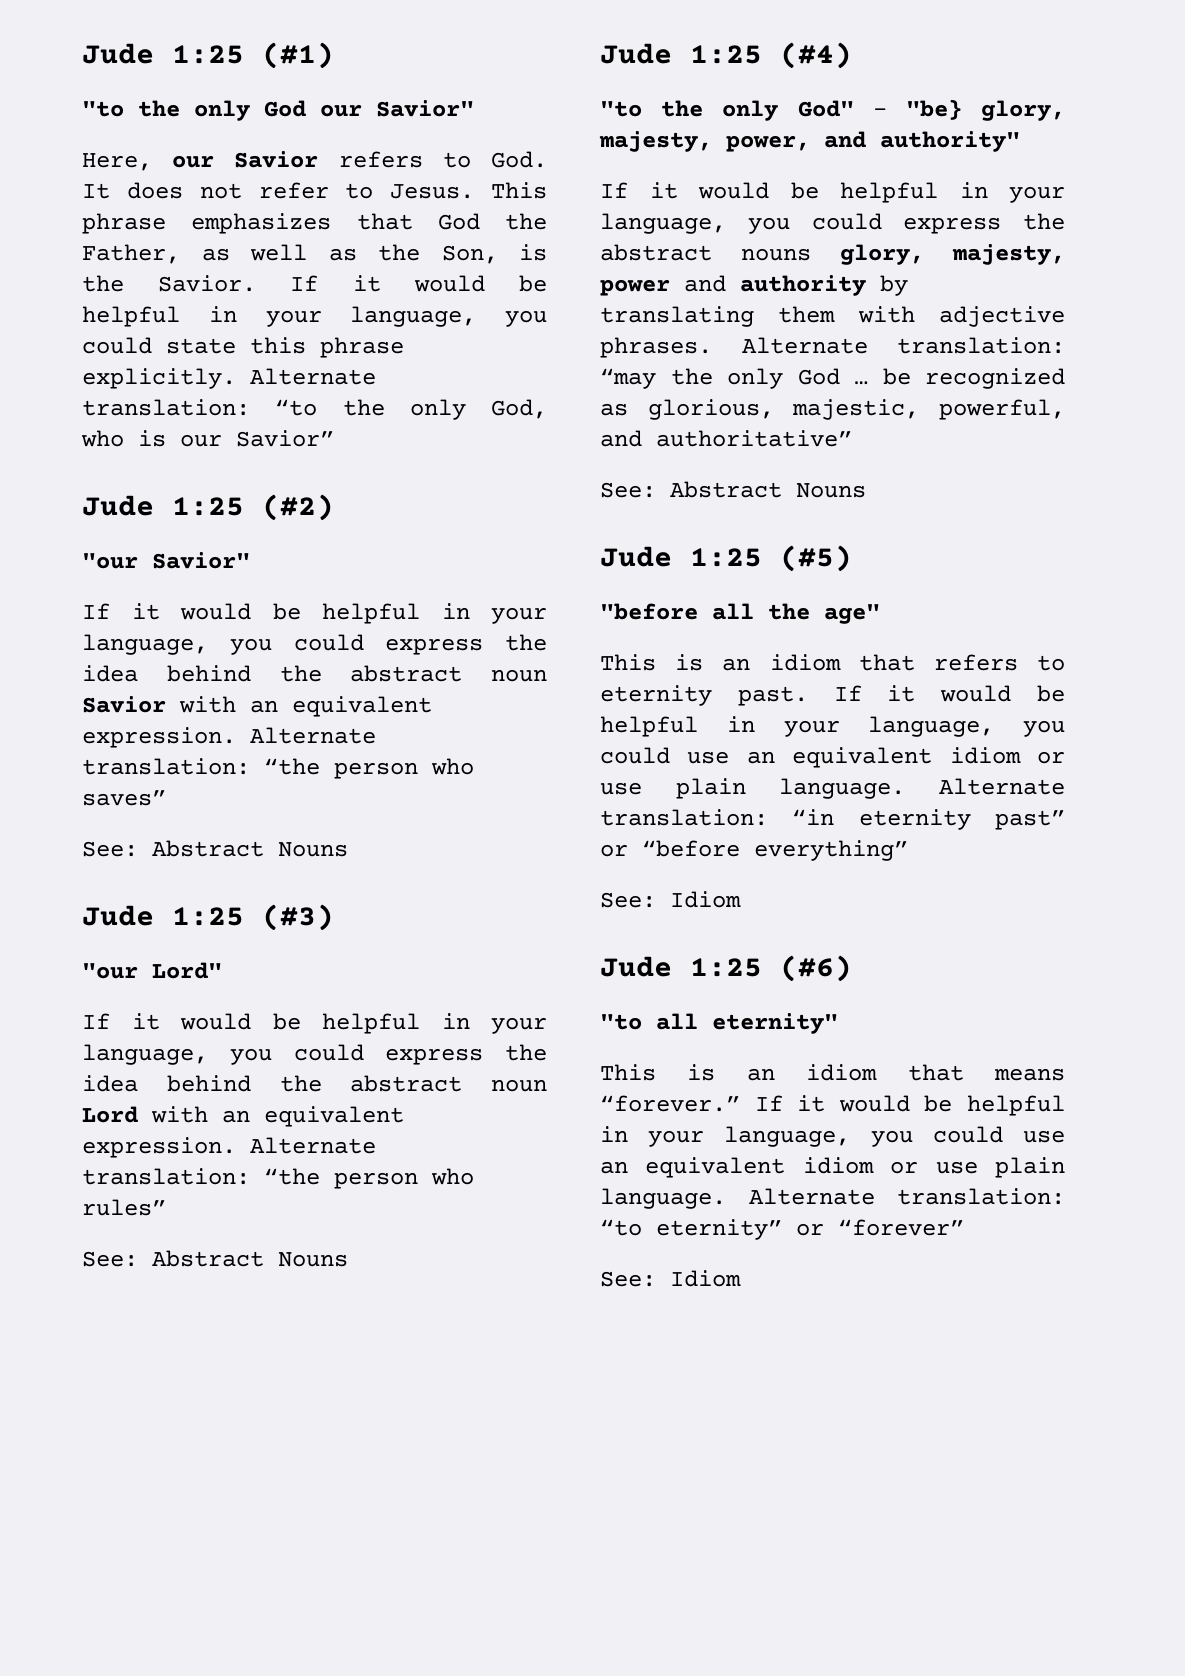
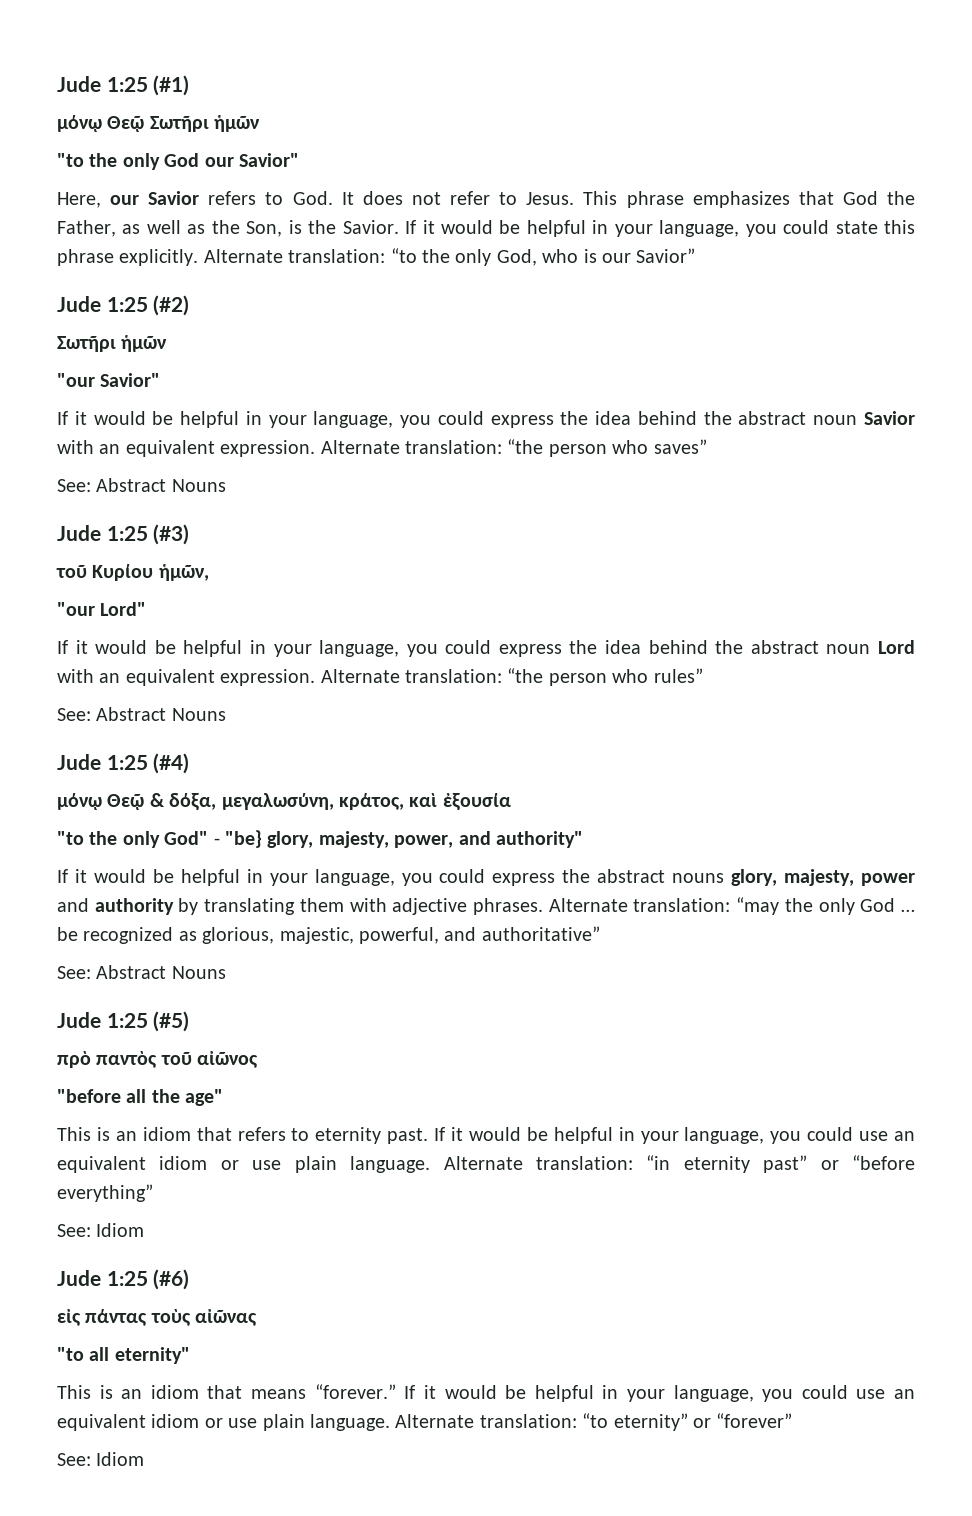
(334, 55) none -> [57,115,261,132] // μόνῳ Θεῷ Σωτῆρι ἡμῶν
(334, 507) none -> [57,335,168,352] // Σωτῆρι ἡμῶν
(334, 917) none -> [56,564,209,581] // τοῦ Κυρίου ἡμῶν,
(852, 55) none -> [57,793,511,811] // μόνῳ Θεῷ & δόξα, μεγαλωσύνη, κράτος, καὶ ἐξουσία
(852, 558) none -> [57,1051,259,1068] // πρὸ παντὸς τοῦ αἰῶνος
(852, 968) none -> [57,1309,258,1326] // εἰς πάντας τοὺς αἰῶνας

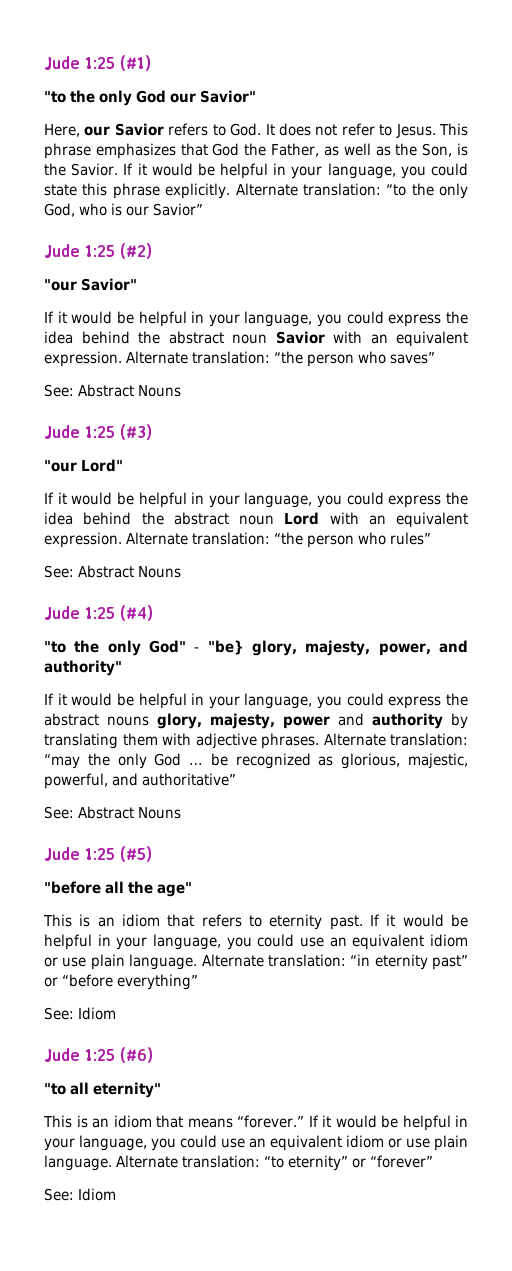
[57,115,261,132] // μόνῳ Θεῷ Σωτῆρι ἡμῶν -> (151, 63) none
[57,335,168,352] // Σωτῆρι ἡμῶν -> (152, 251) none
[56,564,209,581] // τοῦ Κυρίου ἡμῶν, -> (152, 432) none
[57,793,511,811] // μόνῳ Θεῷ & δόξα, μεγαλωσύνη, κράτος, καὶ ἐξουσία -> (153, 613) none
[57,1051,259,1068] // πρὸ παντὸς τοῦ αἰῶνος -> (152, 854) none
[57,1309,258,1326] // εἰς πάντας τοὺς αἰῶνας -> (153, 1055) none

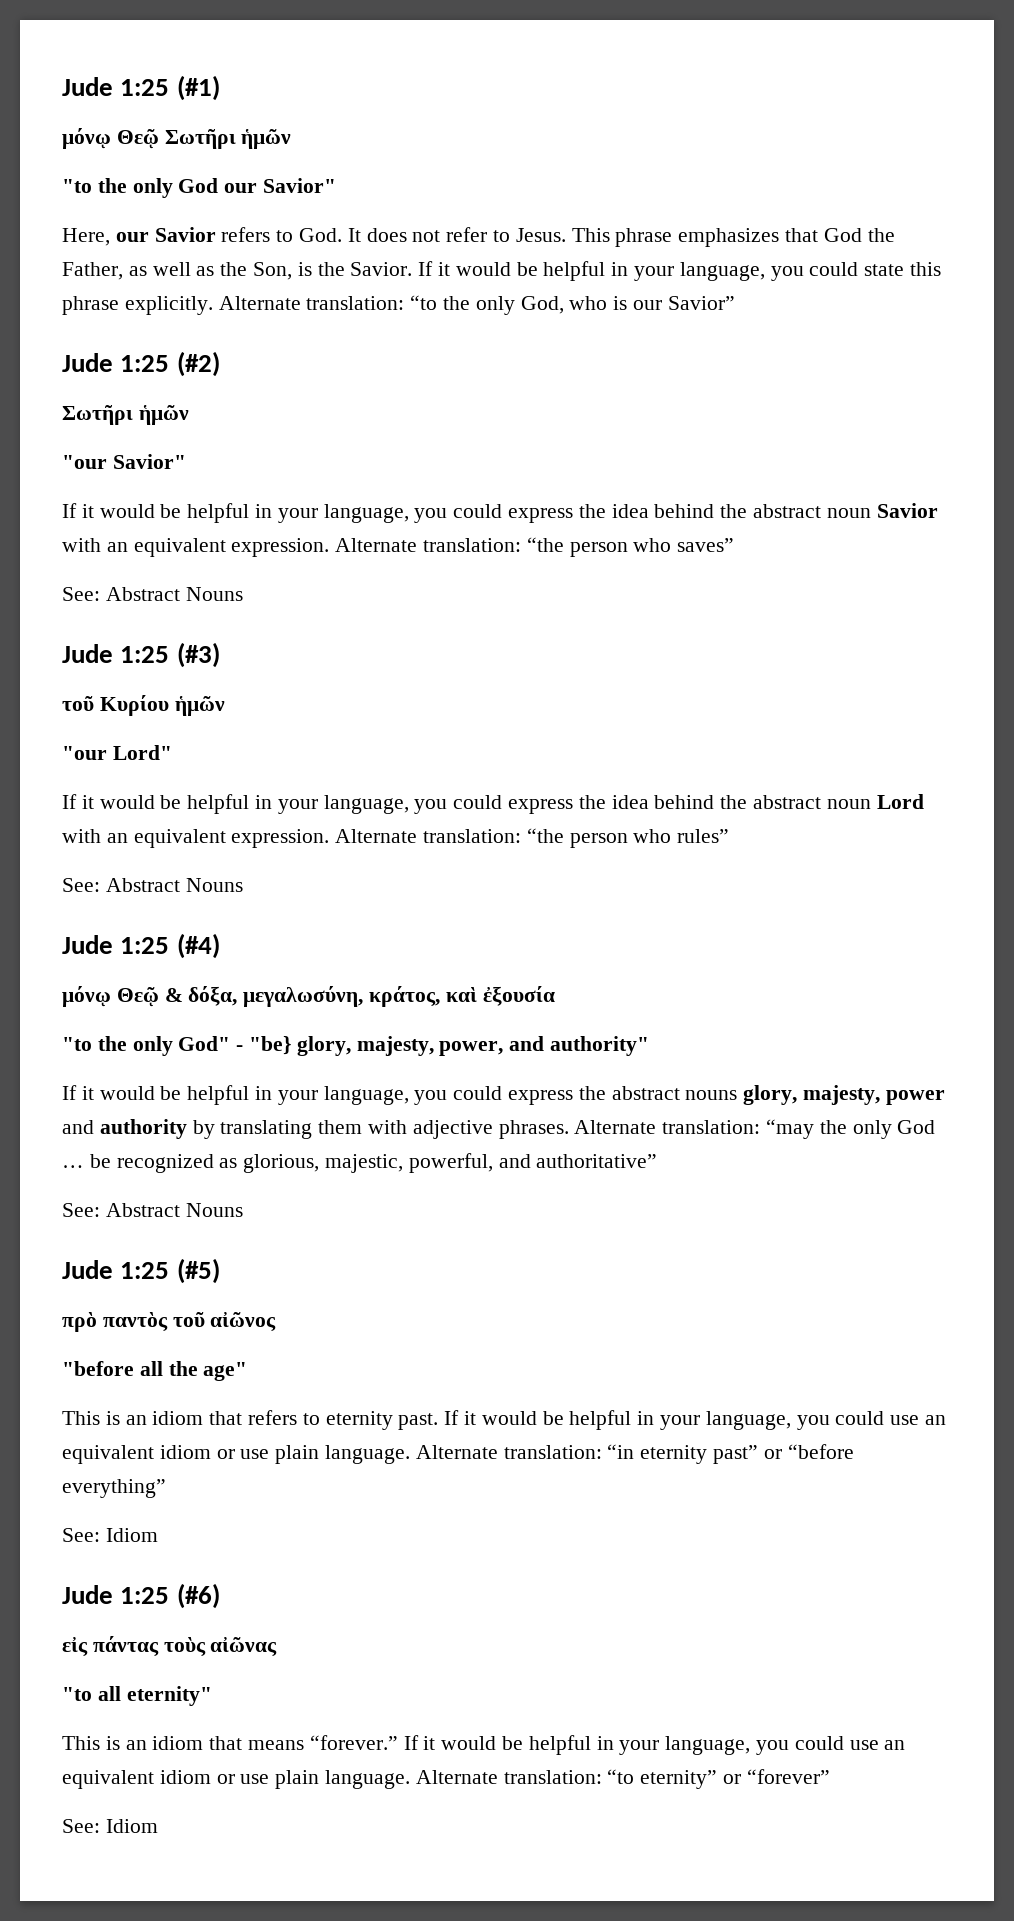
(151, 63) none -> [62,128,292,149] // μόνῳ Θεῷ Σωτῆρι ἡμῶν
(152, 251) none -> [62,405,189,425] // Σωτῆρι ἡμῶν
(152, 432) none -> [62,695,225,716] // τοῦ Κυρίου ἡμῶν
(153, 613) none -> [62,986,555,1007] // μόνῳ Θεῷ & δόξα, μεγαλωσύνη, κράτος, καὶ ἐξουσία
(152, 854) none -> [62,1312,277,1332] // πρὸ παντὸς τοῦ αἰῶνος
(153, 1055) none -> [62,1636,278,1657] // εἰς πάντας τοὺς αἰῶνας

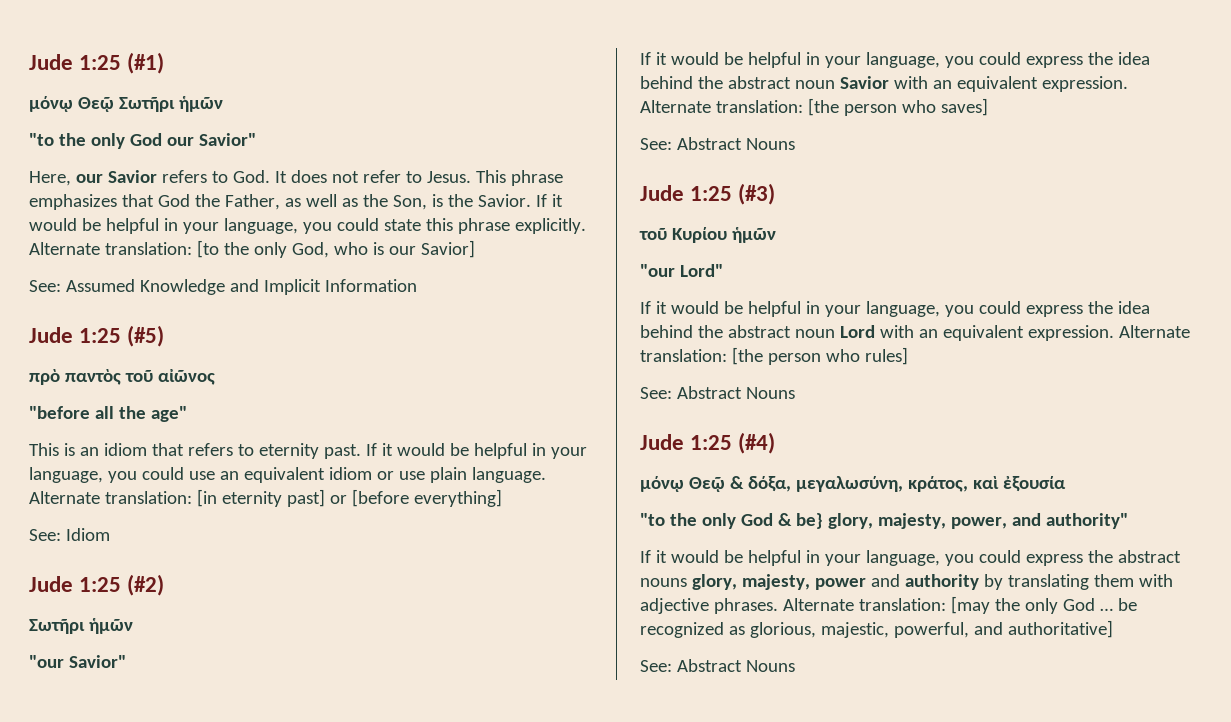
[410,295,438,310] “to -> [196,240,219,258] [to
[667,296,735,310] [62,351,220,377] [62,405,189,425] [62,454,186,469] [62,503,938,523] [62,537,735,557] [62,587,243,601] [62,642,220,668] [62,695,225,716] [62,745,172,760] [62,794,924,814] [62,828,730,848] [62,878,243,892] [62,933,220,959] [62,986,555,1007] [62,1036,650,1056] [62,1085,945,1105] [62,1119,936,1139] [62,1153,658,1173] [62,1203,243,1217] Savior” // Jude 1:25 (#2) // Σωτῆρι ἡμῶν // "our Savior" // If it would be helpful in your language, you could express the idea behind the abstract noun Savior with an equivalent expression. Alternate translation: “the person who saves” // See: Abstract Nouns // Jude 1:25 (#3) // τοῦ Κυρίου ἡμῶν // "our Lord" // If it would be helpful in your language, you could express the idea behind the abstract noun Lord with an equivalent expression. Alternate translation: “the person who rules” // See: Abstract Nouns // Jude 1:25 (#4) // μόνῳ Θεῷ & δόξα, μεγαλωσύνη, κράτος, καὶ ἐξουσία // "to the only God" - "be} glory, majesty, power, and authority" // If it would be helpful in your language, you could express the abstract nouns glory, majesty, power and authority by translating them with adjective phrases. Alternate translation: “may the only God … be recognized as glorious, majestic, powerful, and authoritative” // See: Abstract Nouns -> [420,240,475,258] [29,279,417,295] Savior] // See: Assumed Knowledge and Implicit Information
[607,1444,854,1464] [62,1479,166,1498] [62,1528,158,1542] [62,1583,220,1609] [62,1636,278,1657] [62,1686,212,1706] [62,1735,398,1750] “in eternity past” or “before everything” // See: Idiom // Jude 1:25 (#6) // εἰς πάντας τοὺς αἰῶνας // "to all eternity" // This is an idiom that means “forever.” -> [196,489,502,507] [29,528,110,541] [29,574,165,596] [29,618,133,634] [29,655,126,668] [in eternity past] or [before everything] // See: Idiom // Jude 1:25 (#2) // Σωτῆρι ἡμῶν // "our Savior" //
[849,1740,906,1750] [62,1769,830,1789] [62,1819,158,1833] use an equivalent idiom or use plain language. Alternate translation: “to eternity” or “forever” // See: Idiom -> [1025,52,1150,68] [640,76,1128,92] [640,98,988,116] [640,137,795,150] [640,183,776,205] [639,227,776,243] [640,264,723,277] [640,301,1150,317] [640,325,1190,341] [640,347,908,365] [640,386,795,399] [640,432,776,454] [640,476,1066,492] [640,513,1128,529] [640,550,1181,566] [640,574,1173,590] [640,596,1137,614] [640,620,1113,638] [640,659,795,672] express the idea behind the abstract noun Savior with an equivalent expression. Alternate translation: [the person who saves] // See: Abstract Nouns // Jude 1:25 (#3) // τοῦ Κυρίου ἡμῶν // "our Lord" // If it would be helpful in your language, you could express the idea behind the abstract noun Lord with an equivalent expression. Alternate translation: [the person who rules] // See: Abstract Nouns // Jude 1:25 (#4) // μόνῳ Θεῷ & δόξα, μεγαλωσύνη, κράτος, καὶ ἐξουσία // "to the only God & be} glory, majesty, power, and authority" // If it would be helpful in your language, you could express the abstract nouns glory, majesty, power and authority by translating them with adjective phrases. Alternate translation: [may the only God … be recognized as glorious, majestic, powerful, and authoritative] // See: Abstract Nouns

